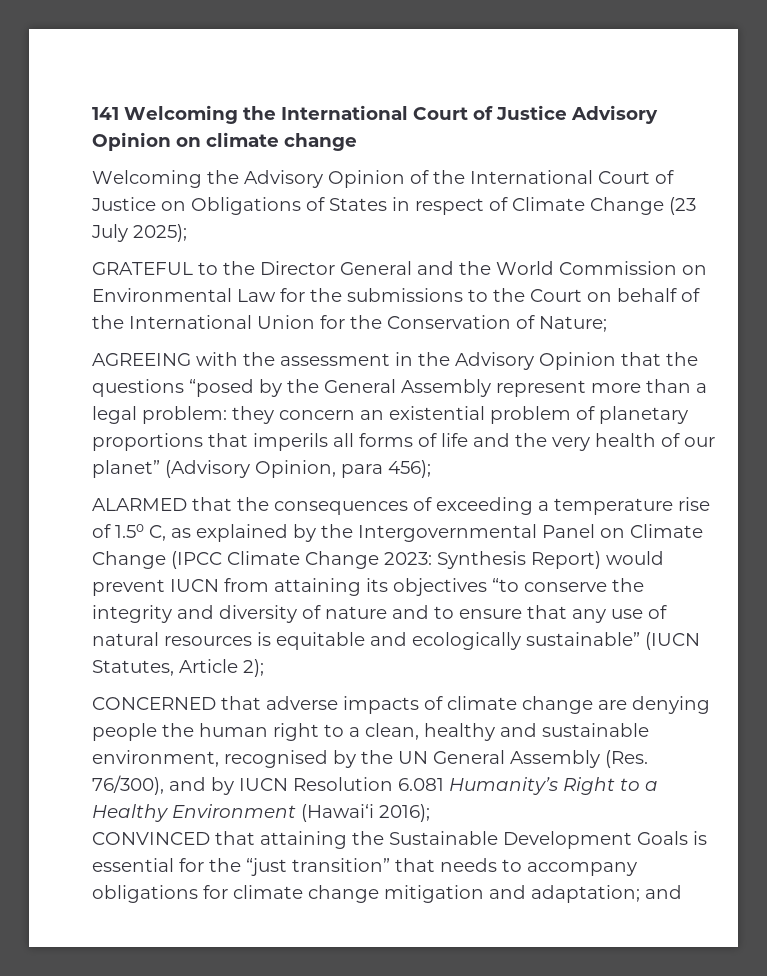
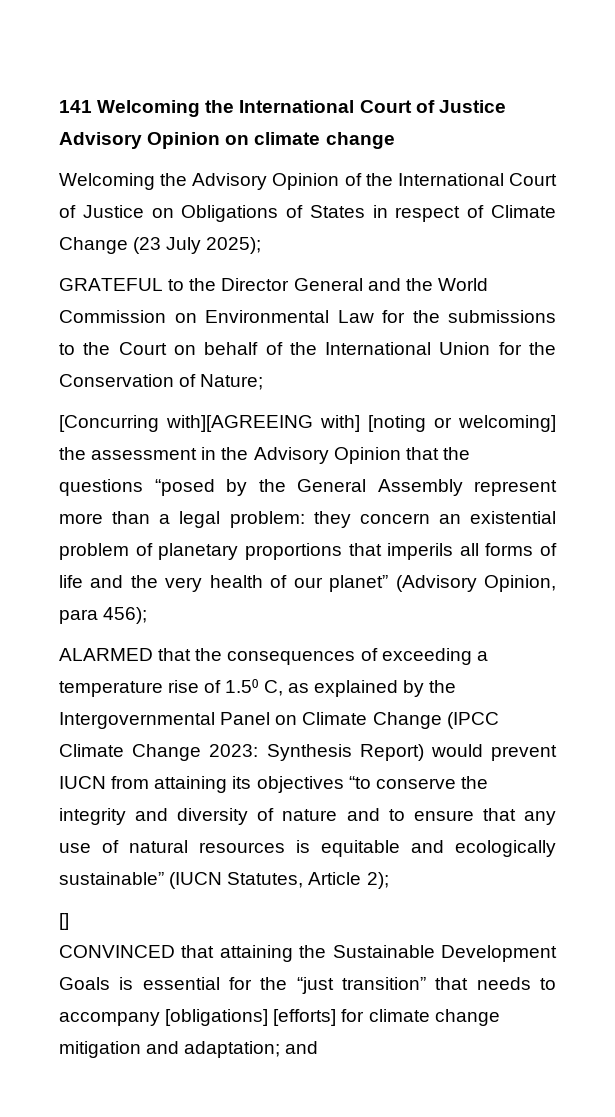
[92,352,238,366] AGREEING with -> [59,415,556,432] [Concurring with][AGREEING with] [noting or welcoming]
[92,696,710,714] [92,723,649,741] [92,750,648,768] [92,775,658,795] [92,804,430,822] CONCERNED that adverse impacts of climate change are denying people the human right to a clean, healthy and sustainable environment, recognised by the UN General Assembly (Res. 76/300), and by IUCN Resolution 6.081 Humanity’s Right to a Healthy Environment (Hawai‘i 2016); -> [59,913,69,930] []
[92,885,198,903] obligations -> [165,1009,337,1026] [obligations] [efforts]

